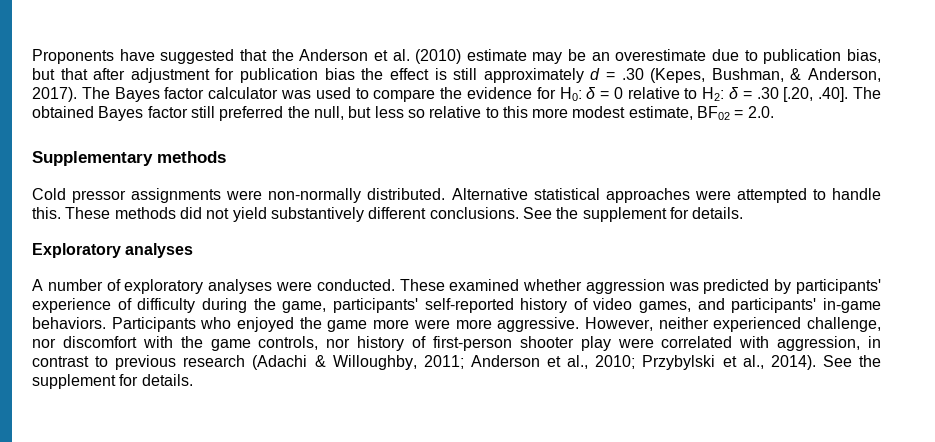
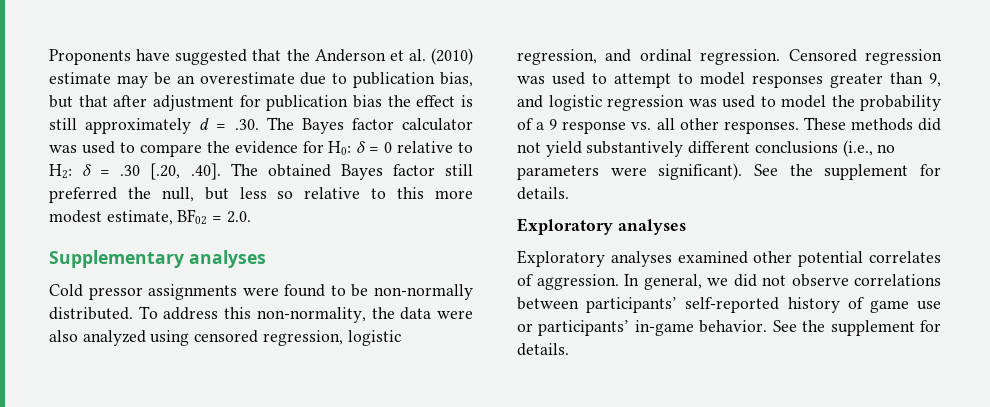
[621,68,881,83] [32,87,77,102] .30 (Kepes, Bushman, & Anderson, 2017). -> [234,119,259,130] .30.
[157,151,226,163] methods -> [189,250,266,268] analyses
[268,188,882,203] [32,207,61,219] non-normally distributed. Alternative statistical approaches were attempted to handle this. -> [284,284,473,300] [49,306,474,323] [49,330,401,346] [517,49,942,65] [517,72,941,88] [517,95,941,111] [517,118,799,134] found to be non-normally distributed. To address this non-normality, the data were also analyzed using censored regression, logistic regression, and ordinal regression. Censored regression was used to attempt to model responses greater than 9, and logistic regression was used to model the probability of a 9 response vs. all other responses.
[429,207,519,219] conclusions. -> [754,140,896,157] [517,163,743,180] conclusions (i.e., no parameters were significant).
[32,279,882,294] [32,298,881,313] [32,317,882,332] [32,336,881,351] [32,355,816,370] A number of exploratory analyses were conducted. These examined whether aggression was predicted by participants' experience of difficulty during the game, participants' self-reported history of video games, and participants' in-game behaviors. Participants who enjoyed the game more were more aggressive. However, neither experienced challenge, nor discomfort with the game controls, nor history of first-person shooter play were correlated with aggression, in contrast to previous research (Adachi & Willoughby, 2011; Anderson et al., 2010; Przybylski et al., 2014). -> [517,250,941,267] [517,274,941,290] [517,297,941,313] [517,320,768,336] Exploratory analyses examined other potential correlates of aggression. In general, we did not observe correlations between participants’ self-reported history of game use or participants’ in-game behavior.

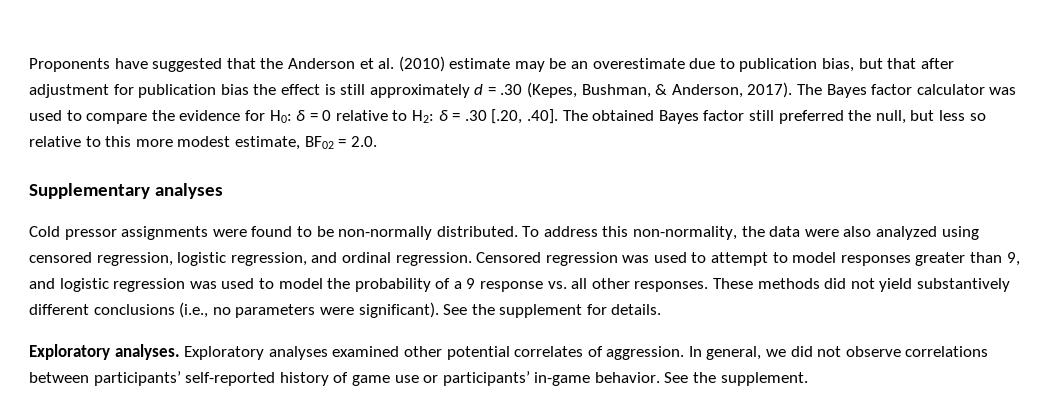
[234,119,259,130] .30. -> [500,82,793,98] .30 (Kepes, Bushman, & Anderson, 2017).
[617,219,686,235] analyses // -> [114,344,180,360] analyses.
[830,320,941,336] [517,343,569,356] supplement for details. -> [720,372,808,386] supplement.

